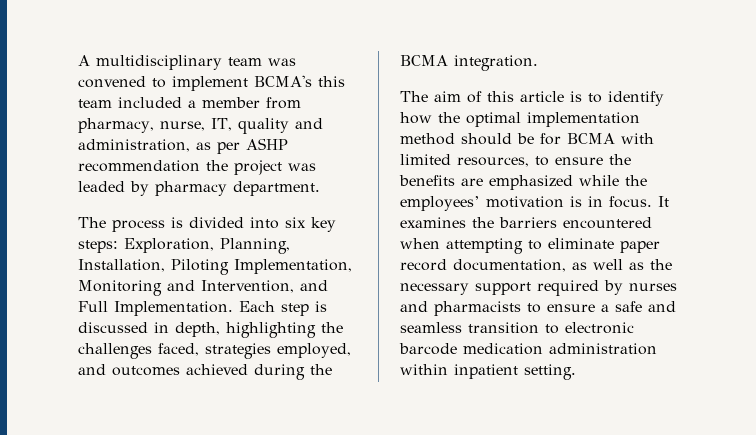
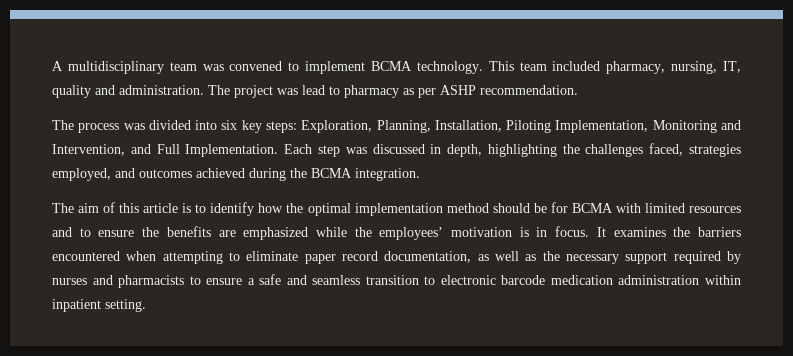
[254,75,345,87] [78,97,301,109] [78,118,323,134] [78,138,288,154] [78,160,316,175] [78,181,320,196] BCMA's this team included a member from pharmacy, nurse, IT, quality and administration, as per ASHP recommendation the project was leaded by pharmacy department. -> [371,61,741,74] [52,85,578,98] BCMA technology. This team included pharmacy, nursing, IT, quality and administration. The project was lead to pharmacy as per ASHP recommendation.
[171,217,183,228] is -> [123,123,145,130] was
[315,301,327,312] is -> [345,147,367,154] was
[457,157,529,167] resources, -> [689,206,741,213] [52,227,72,237] resources and

